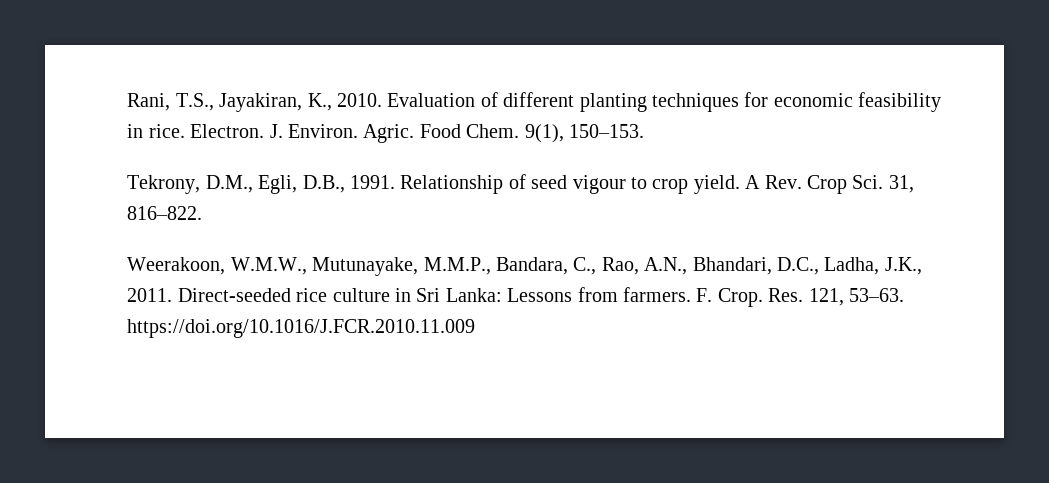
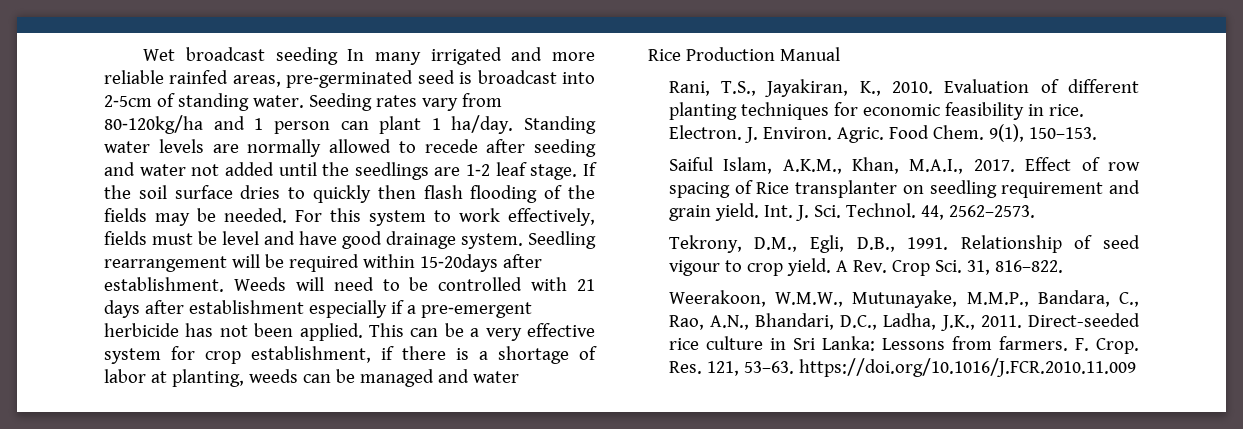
(127, 102) none -> [143,47,595,65] [104,70,596,88] [104,93,502,111] [104,115,596,134] [104,139,596,157] [104,162,597,180] [104,185,595,203] [104,208,595,226] [104,231,596,249] [104,254,542,272] [104,277,595,292] [104,300,532,318] [104,323,595,341] [104,346,597,364] [104,369,519,387] [648,47,840,61] Wet broadcast seeding In many irrigated and more reliable rainfed areas, pre‐germinated seed is broadcast into 2‐5cm of standing water. Seeding rates vary from 80‐120kg/ha and 1 person can plant 1 ha/day. Standing water levels are normally allowed to recede after seeding and water not added until the seedlings are 1‐2 leaf stage. If the soil surface dries to quickly then flash flooding of the fields may be needed. For this system to work effectively, fields must be level and have good drainage system. Seedling rearrangement will be required within 15‐20days after establishment. Weeds will need to be controlled with 21 days after establishment especially if a pre‐emergent herbicide has not been applied. This can be a very effective system for crop establishment, if there is a shortage of labor at planting, weeds can be managed and water // Rice Production Manual //
(645, 131) none -> [668,157,1140,174] [668,180,1140,198] [668,203,1035,221] // Saiful Islam, A.K.M., Khan, M.A.I., 2017. Effect of row spacing of Rice transplanter on seedling requirement and grain yield. Int. J. Sci. Technol. 44, 2562–2573.

